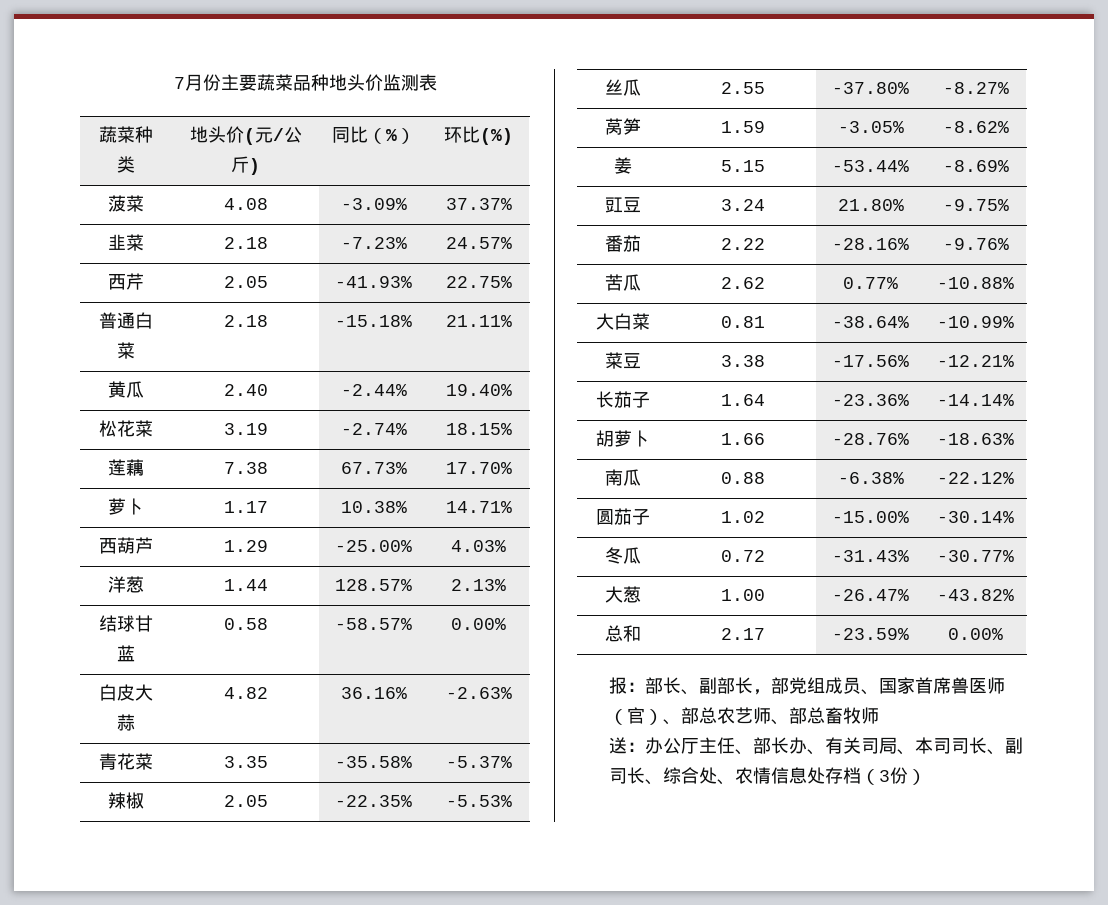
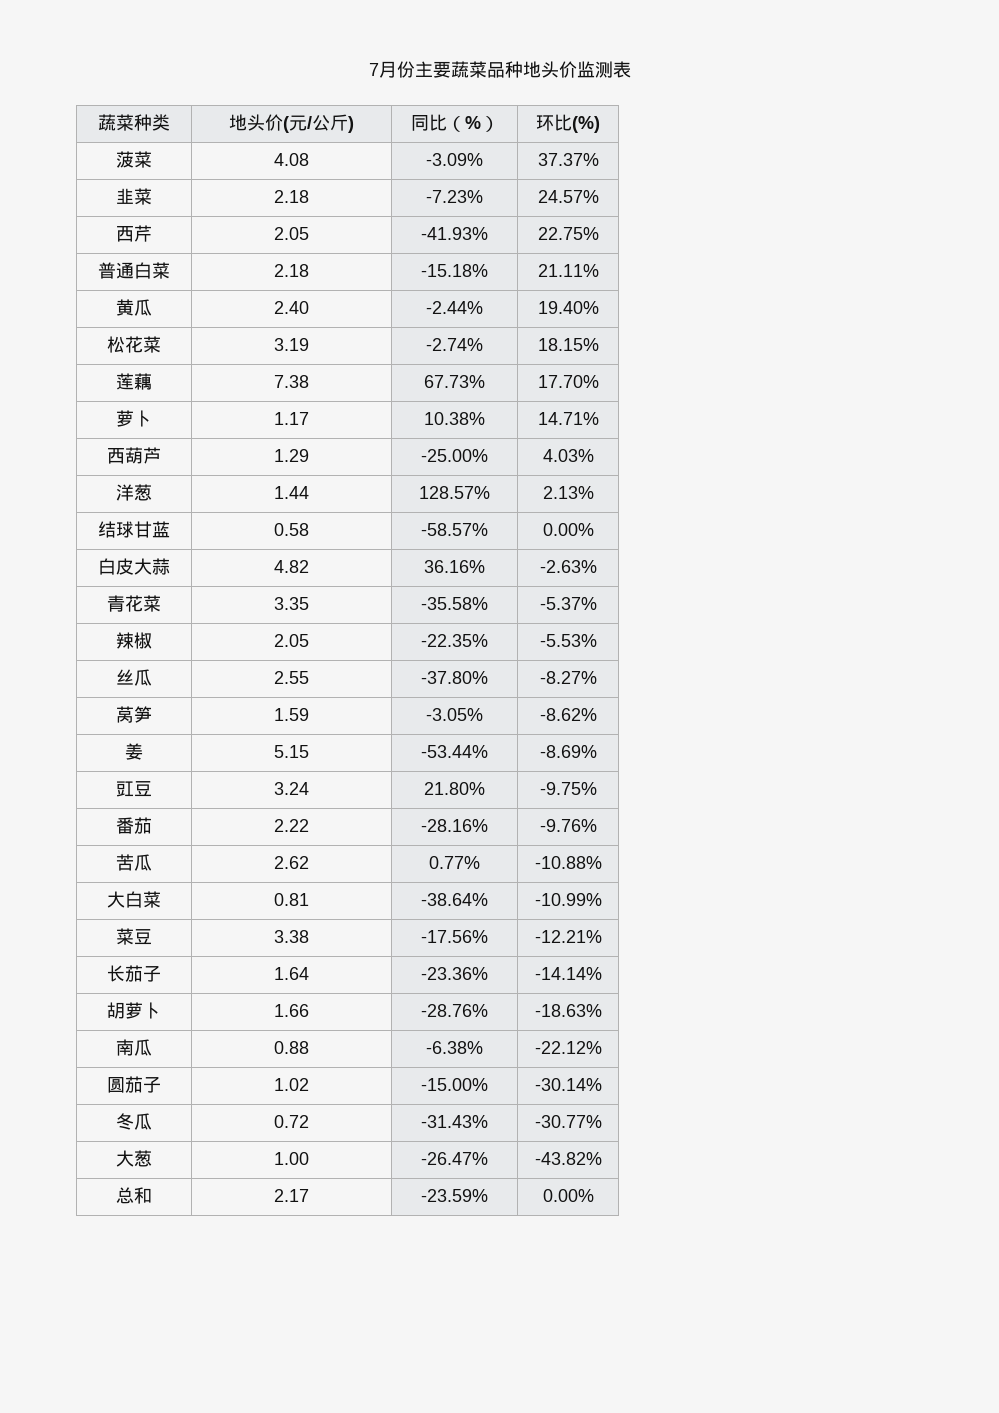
[609,677,1006,695] [609,707,880,725] [609,737,1024,755] [609,767,927,785] // 报：部长、副部长，部党组成员、国家首席兽医师（官）、部总农艺师、部总畜牧师 // 送：办公厅主任、部长办、有关司局、本司司长、副司长、综合处、农情信息处存档（3份） -> (594, 1195) none

